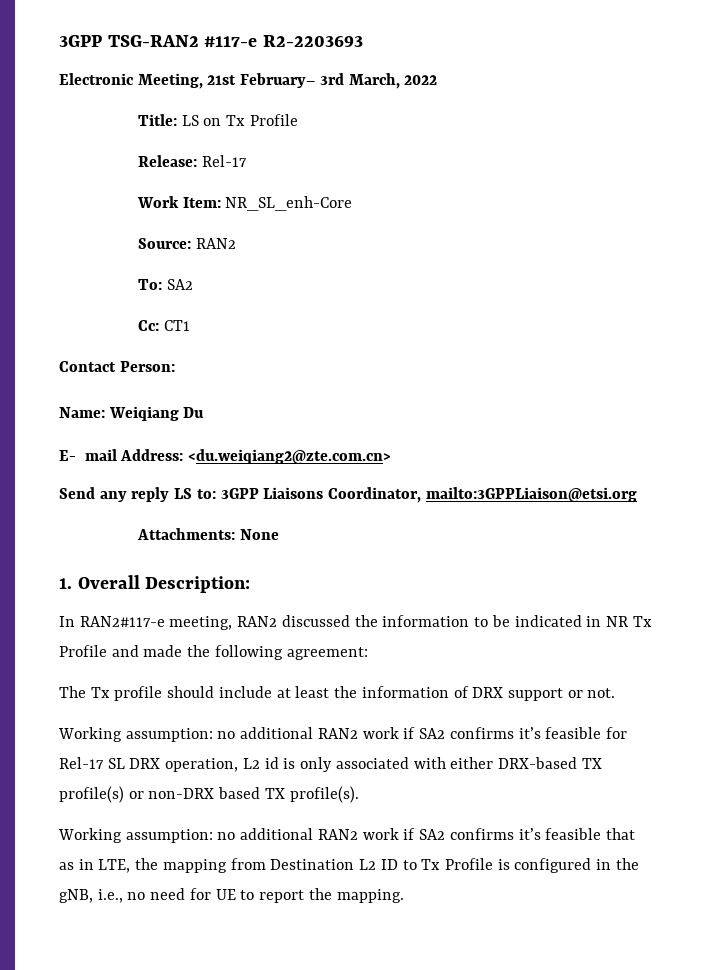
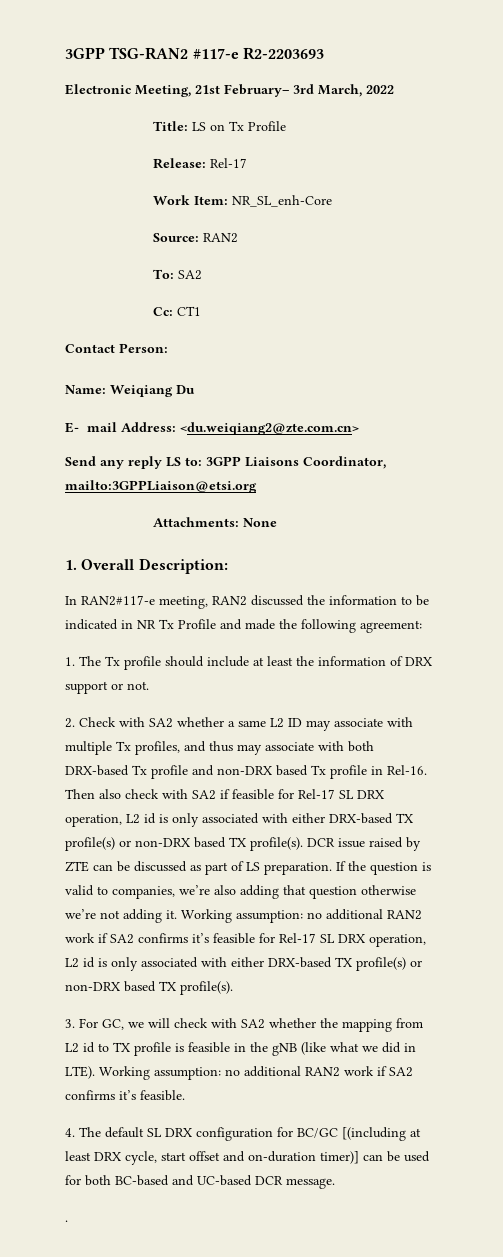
(368, 653) none -> [65,657,75,666] 1.
(616, 693) none -> [65,717,413,731] [65,741,374,755] [65,765,427,779] [65,789,385,800] [65,813,414,827] [65,837,421,851] [65,861,431,875] [65,885,416,899] [65,909,177,923] 2. Check with SA2 whether a same L2 ID may associate with multiple Tx profiles, and thus may associate with both DRX-based Tx profile and non-DRX based Tx profile in Rel-16. Then also check with SA2 if feasible for Rel-17 SL DRX operation, L2 id is only associated with either DRX-based TX profile(s) or non-DRX based TX profile(s). DCR issue raised by ZTE can be discussed as part of LS preparation. If the question is valid to companies, we’re also adding that question otherwise we’re not adding it.
(359, 794) none -> [65,1018,423,1032] [65,1042,416,1056] [65,1066,95,1079] 3. For GC, we will check with SA2 whether the mapping from L2 id to TX profile is feasible in the gNB (like what we did in LTE).
[545,828,635,840] [59,858,639,873] [59,888,404,903] feasible that as in LTE, the mapping from Destination L2 ID to Tx Profile is configured in the gNB, i.e., no need for UE to report the mapping. -> [140,1090,185,1101] [65,1127,421,1141] [65,1151,430,1165] [65,1175,335,1189] [65,1220,68,1222] feasible. // 4. The default SL DRX configuration for BC/GC [(including at least DRX cycle, start offset and on-duration timer)] can be used for both BC-based and UC-based DCR message. // .

